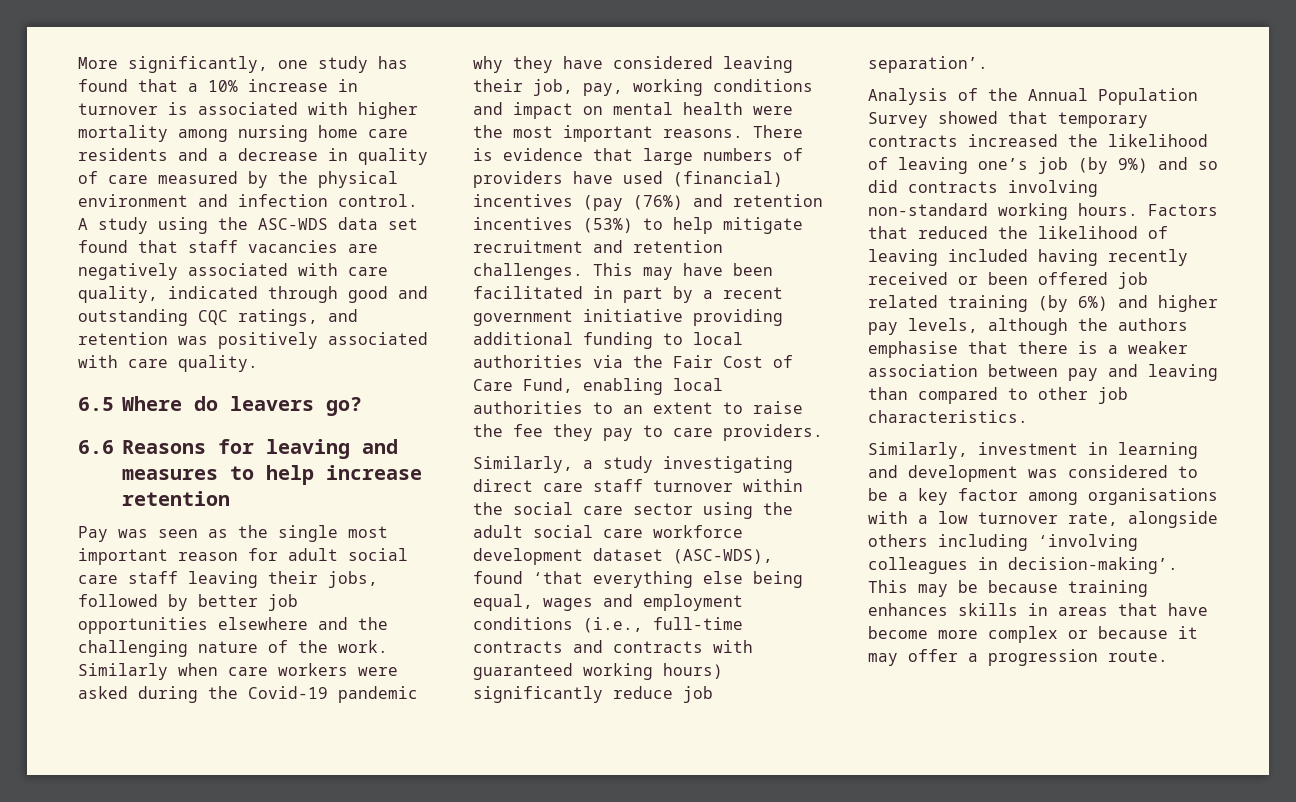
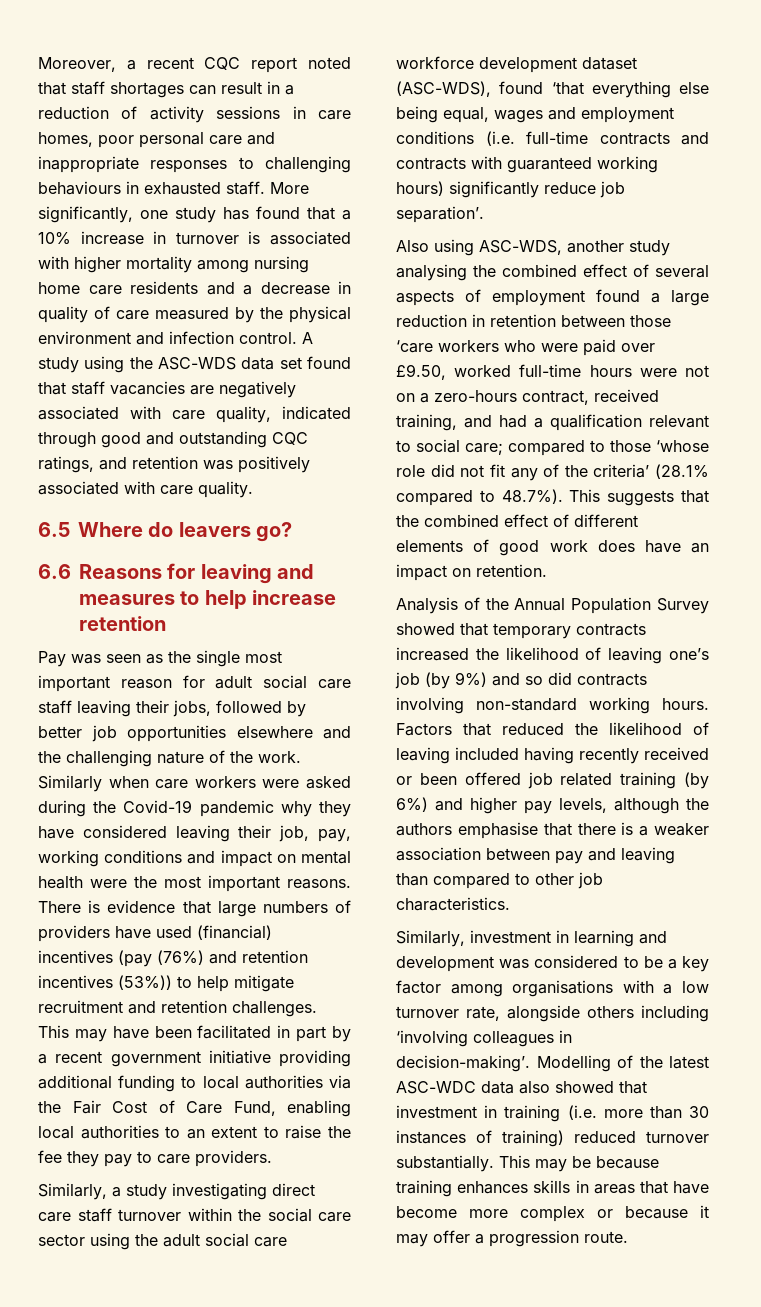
(78, 63) none -> [38,57,352,73] [38,81,294,98] [38,106,351,123] [38,132,275,148] [38,156,351,173] [38,181,265,195] Moreover, a recent CQC report noted that staff shortages can result in a reduction of activity sessions in care homes, poor personal care and inappropriate responses to challenging behaviours in exhausted staff.
[583,218,633,233] (53%) -> [118,975,172,990] (53%))
[583,617,643,633] (i.e., -> [485,131,515,146] (i.e.
(988, 64) none -> [396,239,670,256] [396,264,709,281] [396,289,709,306] [396,314,671,327] [396,339,655,356] [396,364,709,380] [396,389,659,405] [396,414,709,431] [396,439,709,456] [396,464,709,481] [396,489,709,506] [396,514,638,527] [396,539,709,556] [396,564,547,581] // Also using ASC-WDS, another study analysing the combined effect of several aspects of employment found a large reduction in retention between those ‘care workers who were paid over £9.50, worked full-time hours were not on a zero-hours contract, received training, and had a qualification relevant to social care; compared to those ‘whose role did not fit any of the criteria’ (28.1% compared to 48.7%). This suggests that the combined effect of different elements of good work does have an impact on retention.
(1178, 565) none -> [536,1055,709,1072] [396,1081,647,1094] [396,1105,709,1122] [396,1130,709,1147] [396,1155,494,1172] Modelling of the latest ASC-WDC data also showed that investment in training (i.e. more than 30 instances of training) reduced turnover substantially.

